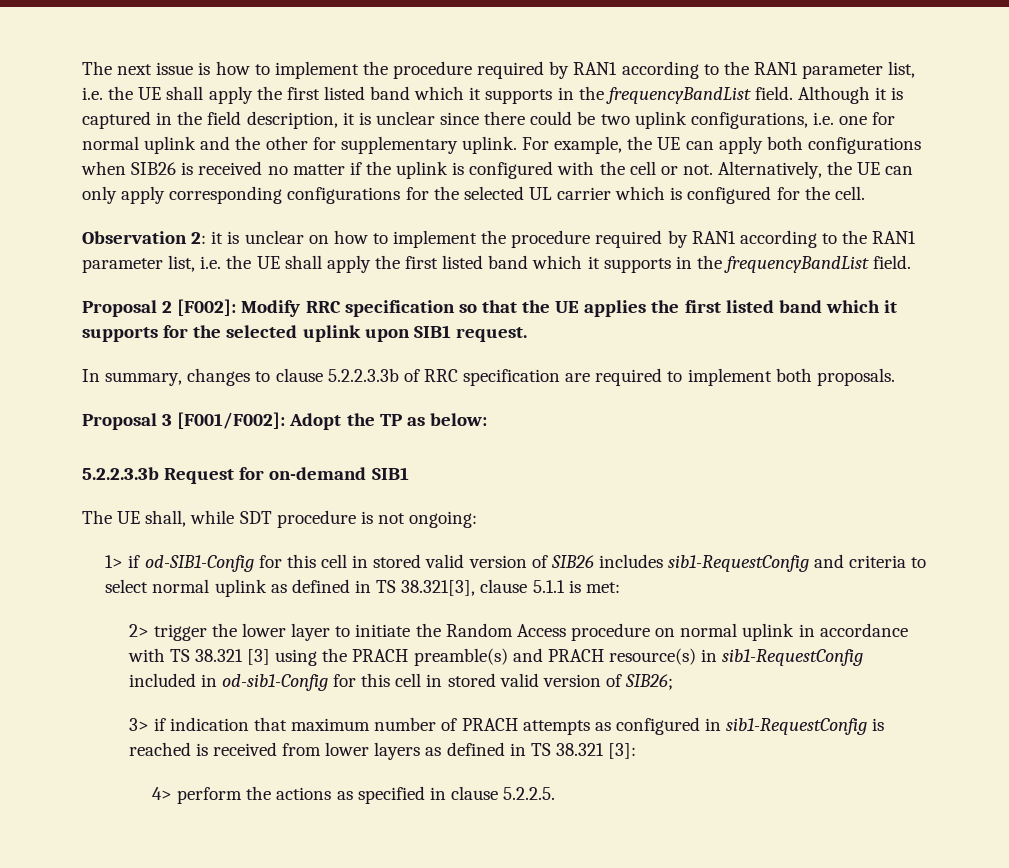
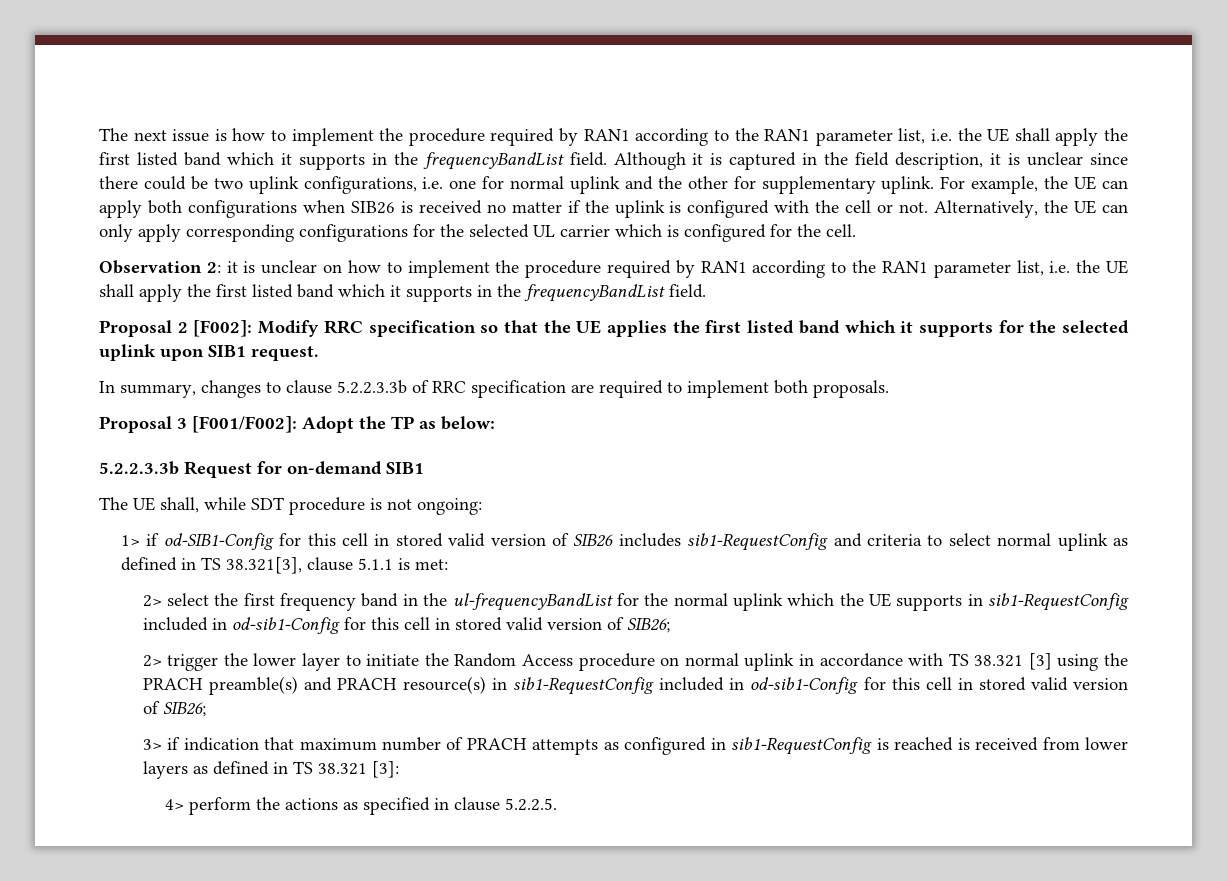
(620, 587) none -> [142,593,1129,611] [142,617,670,634] // 2> select the first frequency band in the ul-frequencyBandList for the normal uplink which the UE supports in sib1-RequestConfig included in od-sib1-Config for this cell in stored valid version of SIB26;

